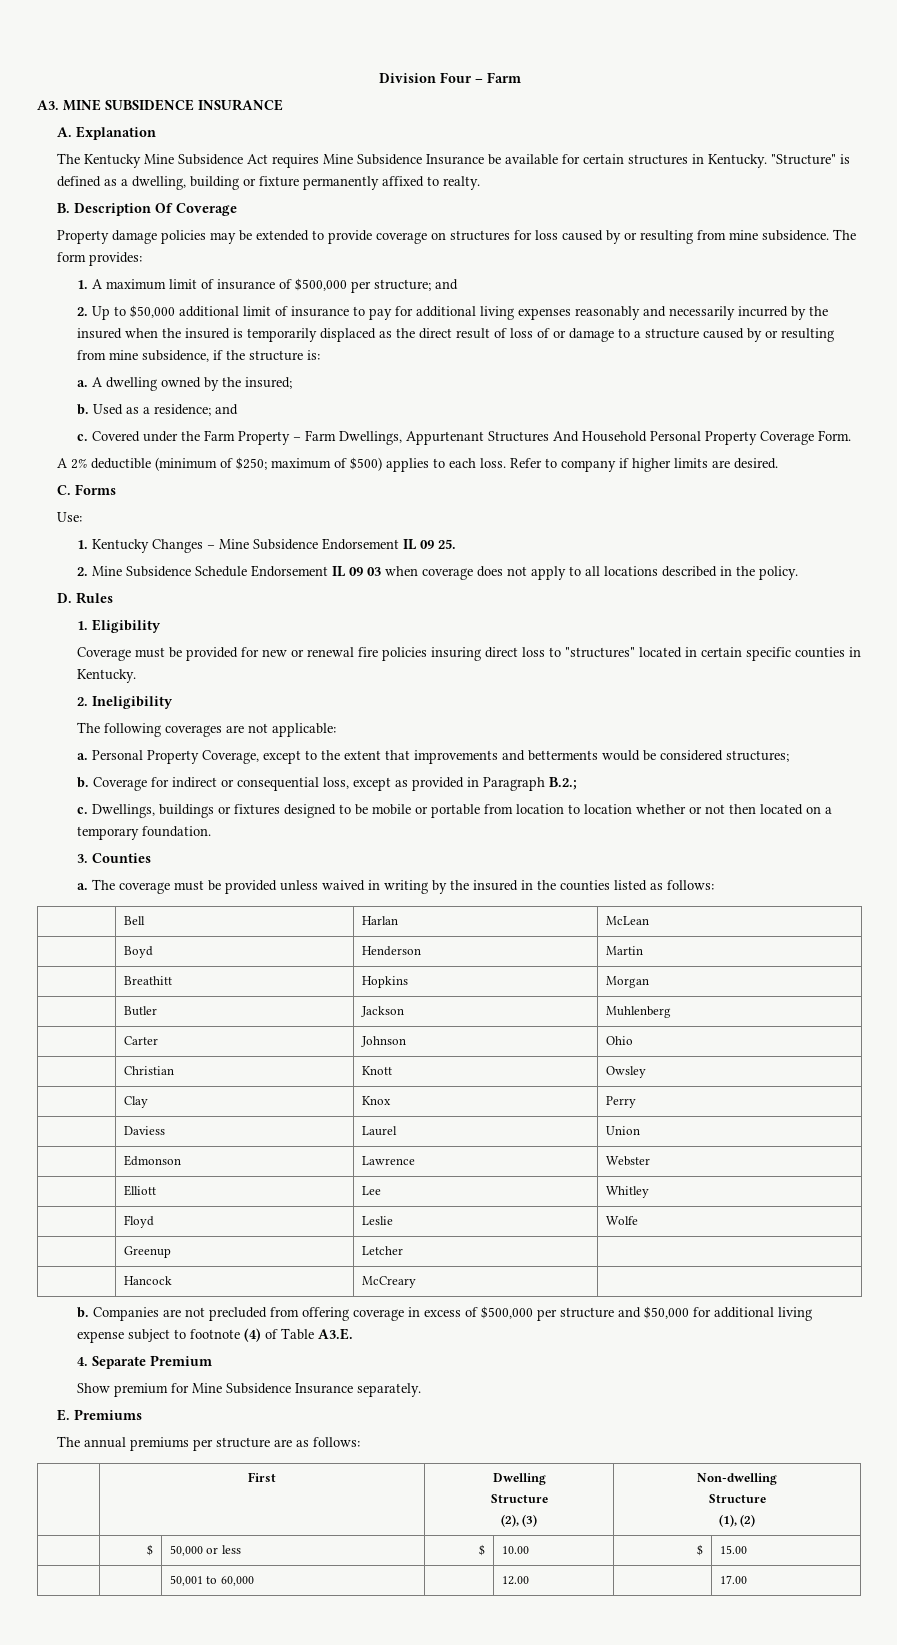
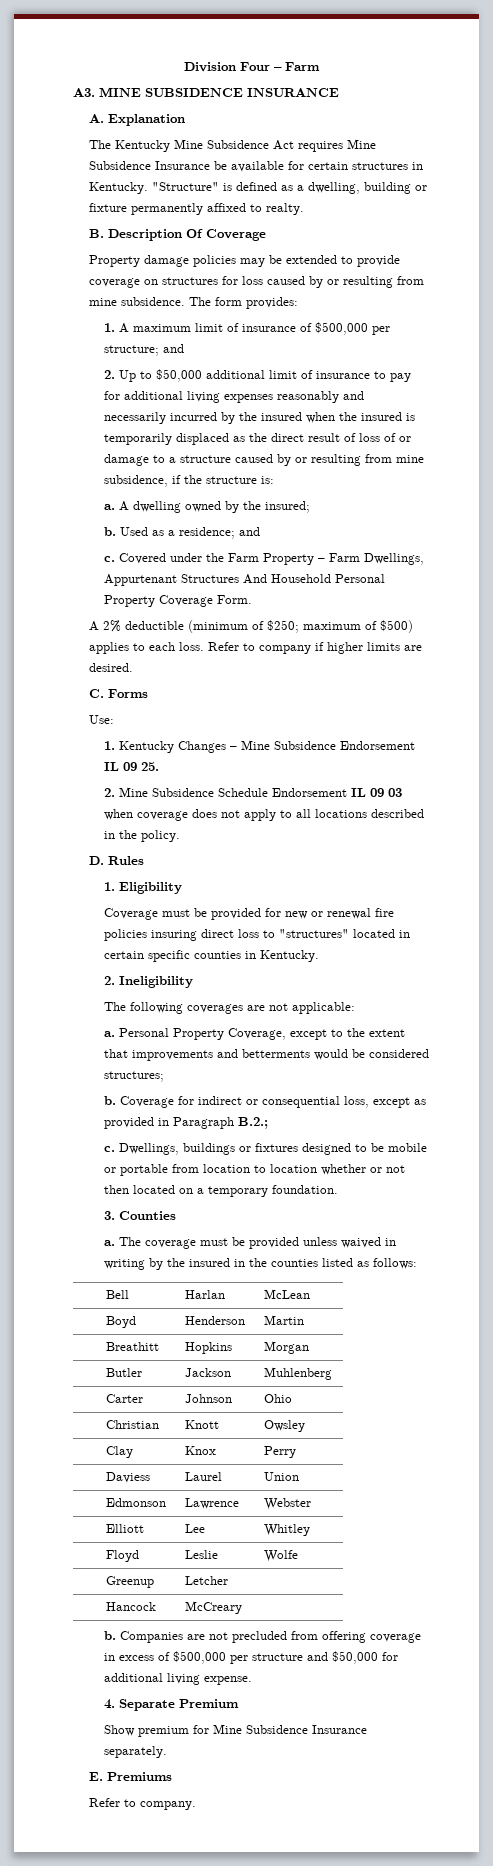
[76,1328,353,1343] expense subject to footnote (4) of Table A3.E. -> [204,1676,253,1685] expense.
[56,1436,360,1451] [248,1472,276,1482] [492,1473,546,1485] [490,1494,548,1503] [500,1514,538,1527] [697,1473,777,1485] [708,1494,766,1503] [718,1514,756,1527] [147,1544,154,1556] [169,1545,241,1556] [479,1544,486,1556] [501,1546,529,1554] [697,1544,704,1556] [719,1545,747,1554] [169,1575,254,1586] [501,1576,529,1585] [719,1575,747,1584] The annual premiums per structure are as follows: // | First | Dwelling // Structure // (2), (3) | Non-dwelling // Structure // (1), (2) // | $ | 50,000 or less | $ | 10.00 | $ | 15.00 // | | 50,001 to 60,000 | | 12.00 | | 17.00 -> [88,1798,196,1810] Refer to company.

